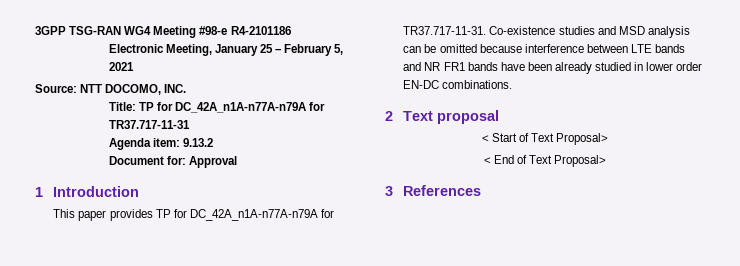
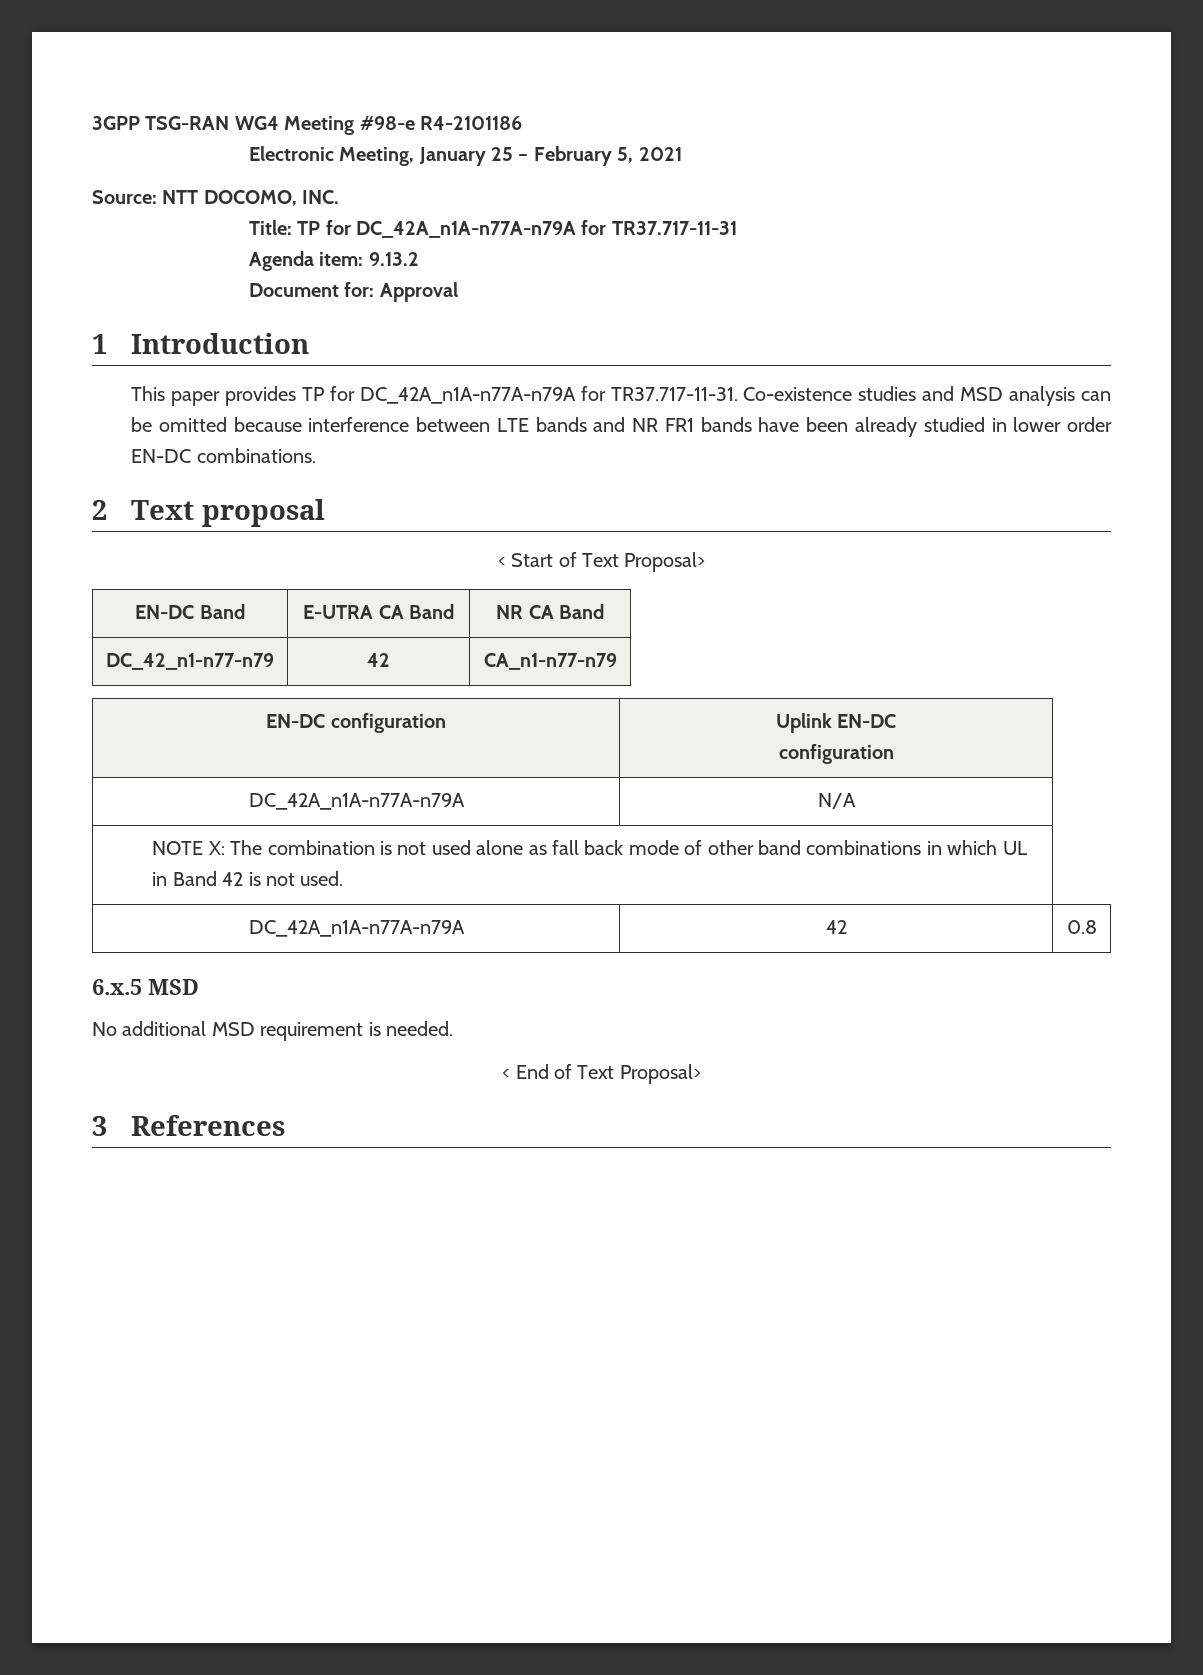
(609, 139) none -> [135,604,245,619] [303,604,454,619] [496,604,604,619] [106,653,274,670] [367,653,390,667] [483,653,617,670] [266,713,446,733] [775,713,897,733] [778,744,894,764] [248,793,465,810] [817,793,856,809] [152,840,1027,855] [152,871,344,886] [248,920,465,937] [825,920,847,934] [1066,920,1097,934] [92,979,199,995] [92,1021,453,1041] // EN-DC Band | E-UTRA CA Band | NR CA Band // DC_42_n1-n77-n79 | 42 | CA_n1-n77-n79 // EN-DC configuration | Uplink EN-DC // configuration // DC_42A_n1A-n77A-n79A | N/A // NOTE X: The combination is not used alone as fall back mode of other band combinations in which UL in Band 42 is not used. // DC_42A_n1A-n77A-n79A | 42 | 0.8 // 6.x.5 MSD // No additional MSD requirement is needed.

